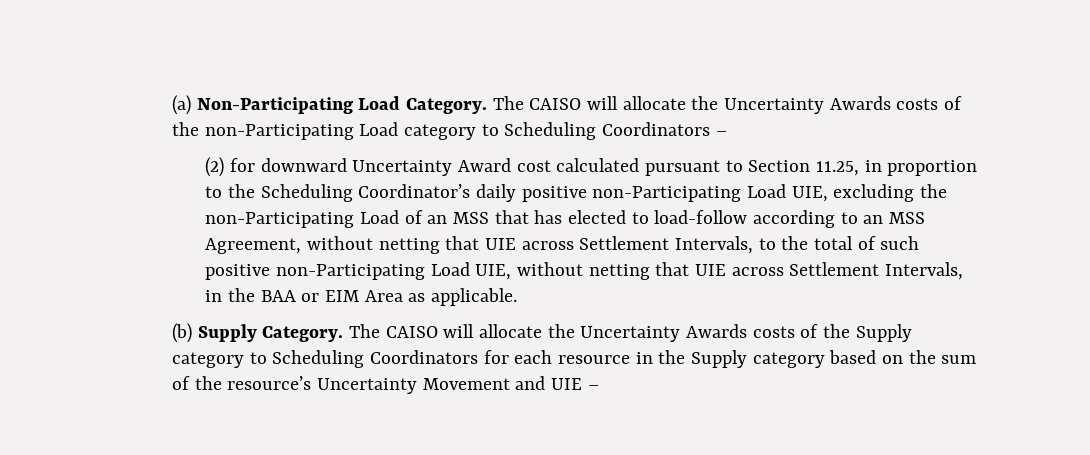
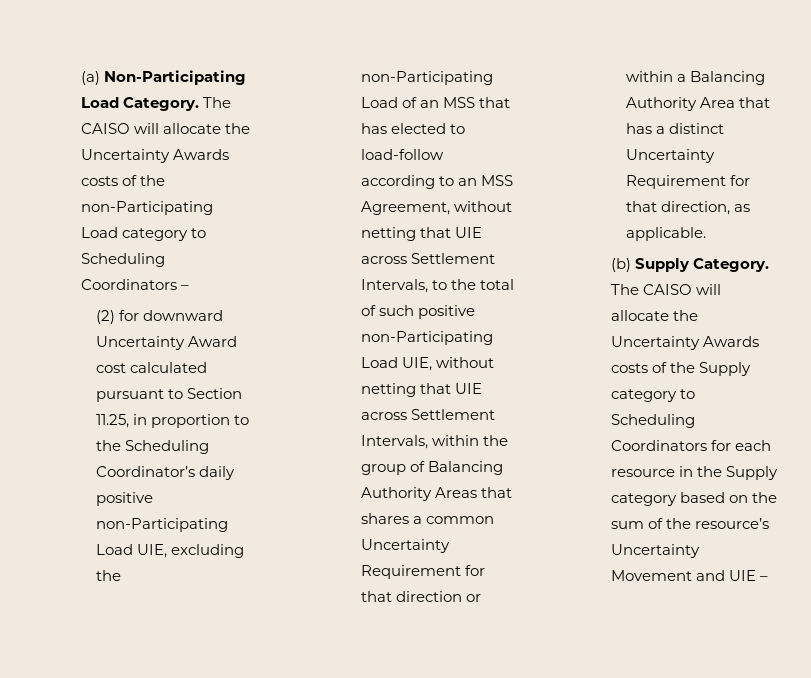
[205,288,403,302] in the BAA or EIM Area -> [431,435,508,446] [360,461,503,475] [360,487,512,501] [360,513,494,524] [360,539,450,553] [360,565,485,579] [360,591,481,602] [625,71,765,85] [625,97,770,111] [625,123,724,134] [625,149,715,163] [625,175,750,189] [625,201,730,215] within the group of Balancing Authority Areas that shares a common Uncertainty Requirement for that direction or within a Balancing Authority Area that has a distinct Uncertainty Requirement for that direction,

